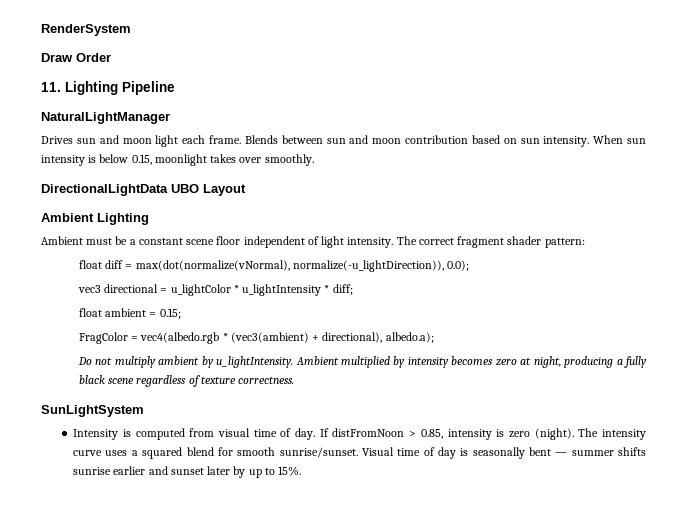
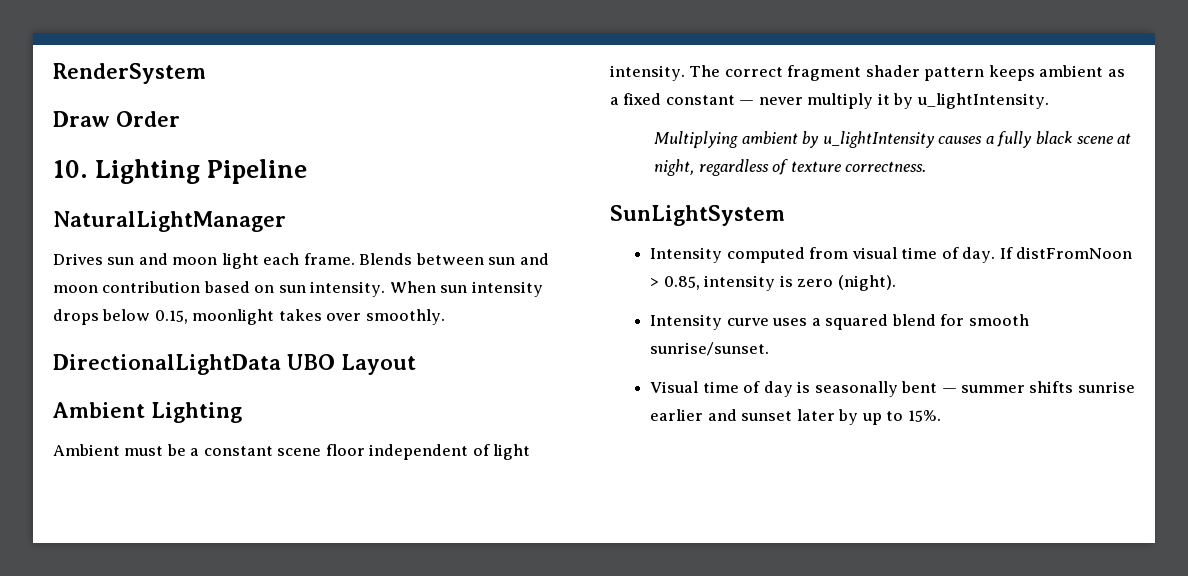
[41,82,61,92] 11. -> [53,160,88,178] 10.
[88,155,97,163] is -> [53,309,99,325] drops
[544,238,585,248] [78,260,470,272] [77,284,353,296] [78,308,181,319] [78,332,434,344] [77,356,614,368] pattern: // float diff = max(dot(normalize(vNormal), normalize(-u_lightDirection)), 0.0); // vec3 directional = u_lightColor * u_lightIntensity * diff; // float ambient = 0.15; // FragColor = vec4(albedo.rgb * (vec3(ambient) + directional), albedo.a); // Do not multiply ambient by u_lightIntensity. Ambient multiplied by intensity becomes zero at night, producing -> [924,65,1125,81] [610,93,1049,109] [654,131,983,148] pattern keeps ambient as a fixed constant — never multiply it by u_lightIntensity. // Multiplying ambient by u_lightIntensity causes
(135, 381) none -> [1117,133,1132,144] [654,159,695,176] at night,
[122,429,131,437] is -> (723, 255) none
[578,428,646,440] The intensity -> [650,314,723,330] // Intensity
(358, 452) none -> (770, 349) //

